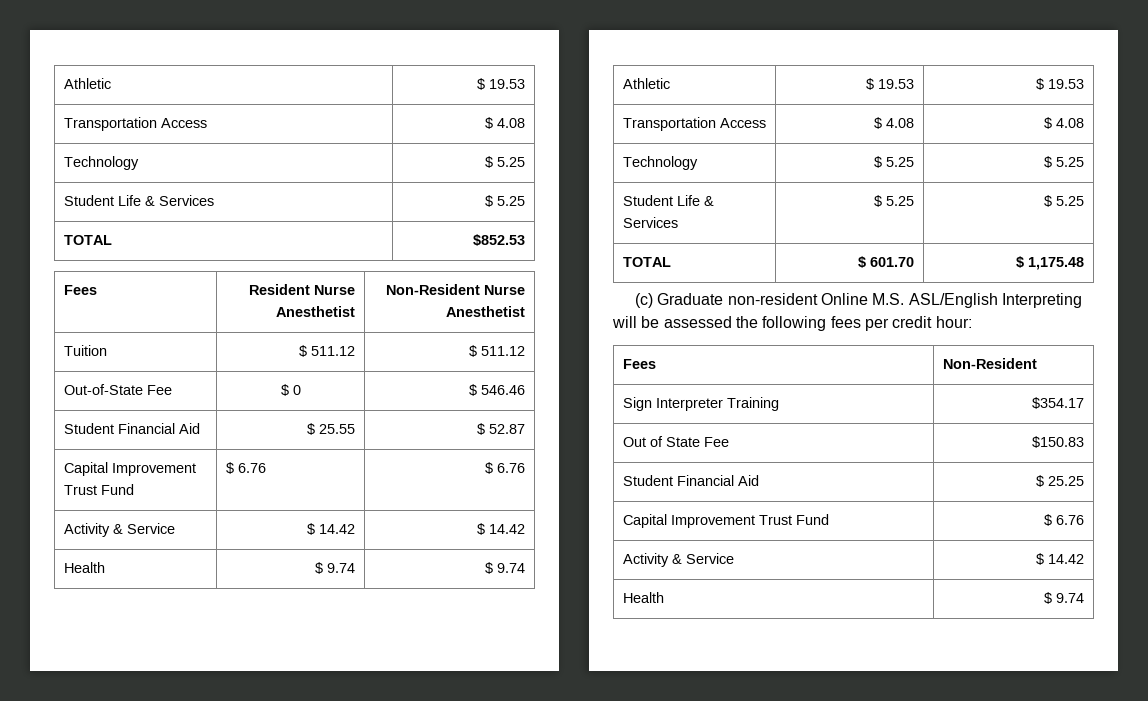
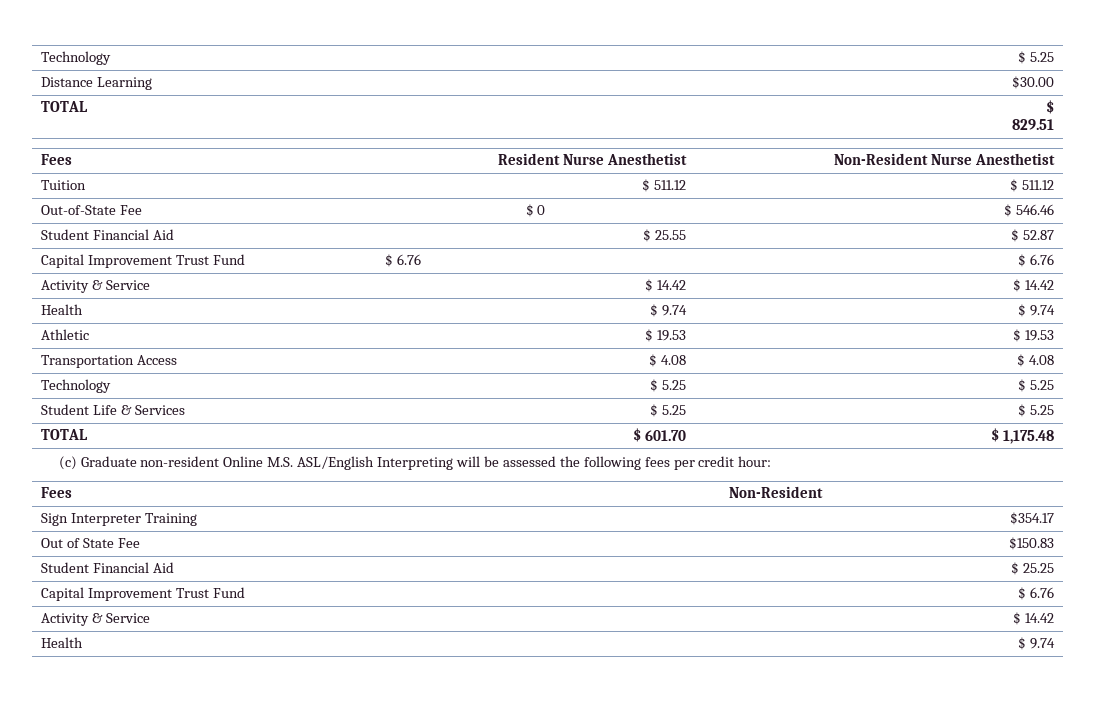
[63,78,111,89] [477,78,526,90] [63,117,207,131] [485,117,526,129] [63,156,139,170] [485,156,526,168] [63,195,214,206] [485,195,526,207] [63,235,112,245] [473,234,526,246] Athletic | $ 19.53 // Transportation Access | $ 4.08 // Technology | $ 5.25 // Student Life & Services | $ 5.25 // TOTAL | $852.53 -> [40,51,111,65] [1018,51,1055,64] [40,77,152,90] [1012,76,1055,89] [40,101,88,112] [1046,100,1055,114] [1012,119,1055,130] Technology | $ 5.25 // Distance Learning | $30.00 // TOTAL | $ // 829.51

